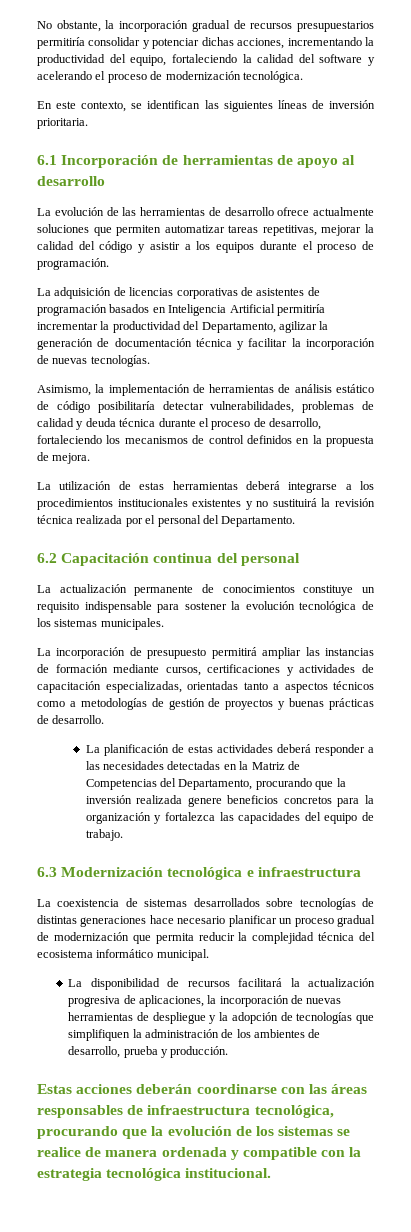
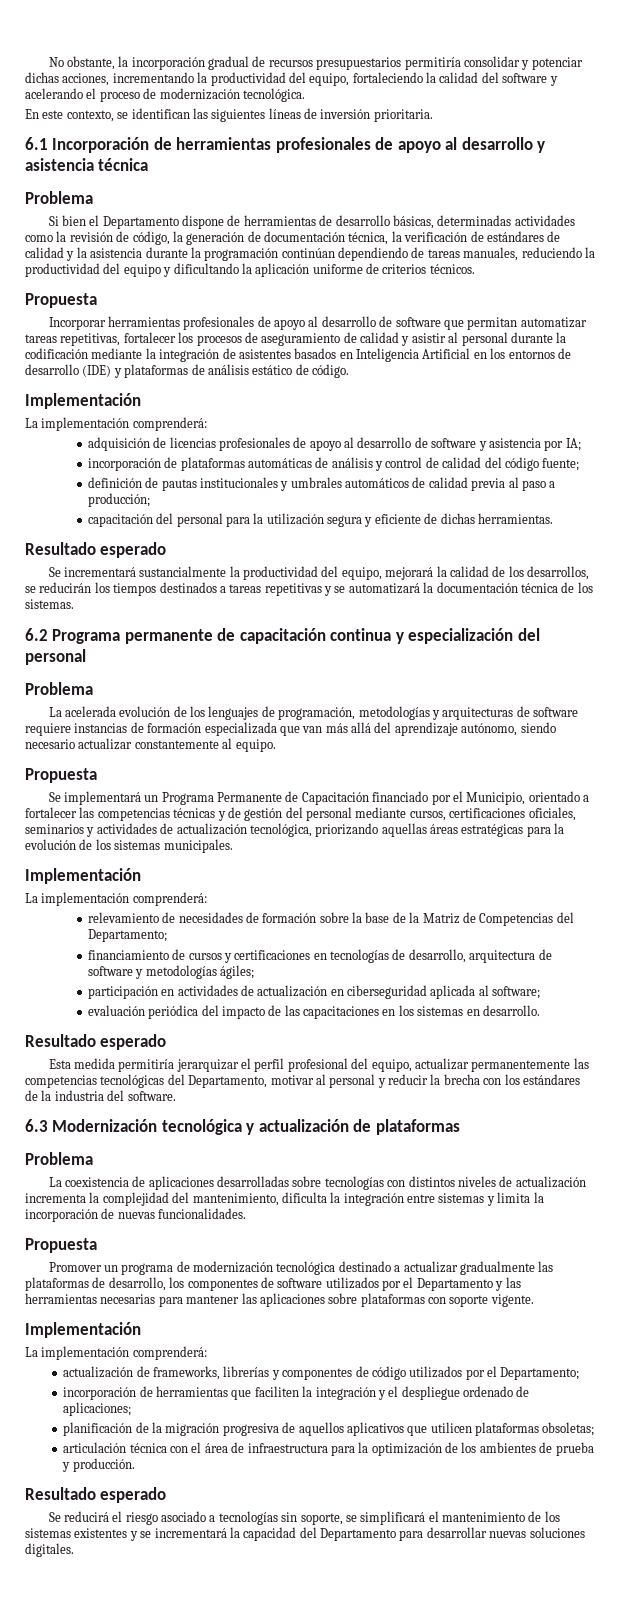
[276,155,356,168] [37,176,105,186] [37,207,374,216] [37,224,374,236] [37,241,374,253] [37,258,109,270] [37,287,320,299] [37,304,325,316] [37,321,329,333] [37,338,375,350] [37,355,150,367] [37,384,374,396] [37,401,374,413] [37,418,321,430] [37,435,374,447] [37,452,91,464] [37,481,374,493] [37,498,375,510] [37,515,296,527] [37,553,300,566] [37,584,375,596] [37,601,357,613] de apoyo al desarrollo // La evolución de las herramientas de desarrollo ofrece actualmente soluciones que permiten automatizar tareas repetitivas, mejorar la calidad del código y asistir a los equipos durante el proceso de programación. // La adquisición de licencias corporativas de asistentes de programación basados en Inteligencia Artificial permitiría incrementar la productividad del Departamento, agilizar la generación de documentación técnica y facilitar la incorporación de nuevas tecnologías. // Asimismo, la implementación de herramientas de análisis estático de código posibilitaría detectar vulnerabilidades, problemas de calidad y deuda técnica durante el proceso de desarrollo, fortaleciendo los mecanismos de control definidos en la propuesta de mejora. // La utilización de estas herramientas deberá integrarse a los procedimientos institucionales existentes y no sustituirá la revisión técnica realizada por el personal del Departamento. // 6.2 Capacitación continua del personal // La actualización permanente de conocimientos constituye un requisito indispensable para sostener la evolución tecnológica -> [275,137,546,153] [25,158,149,171] [25,191,93,204] [48,215,575,229] [25,231,561,245] [25,247,595,261] [25,263,475,277] [25,293,97,308] [48,316,587,330] [25,332,567,346] [25,348,571,362] [25,364,349,378] [25,393,141,409] [25,417,207,431] [87,437,581,451] [87,457,580,471] [87,477,556,491] [87,493,150,507] [87,513,553,527] [25,542,167,558] [48,566,590,580] [25,582,593,596] [25,599,74,609] [25,628,540,644] [25,649,86,665] [25,682,93,695] [48,706,579,720] [25,722,556,736] [25,738,276,752] [25,768,97,783] [48,791,590,805] [25,807,576,821] [25,823,565,837] [25,839,76,850] profesionales de apoyo al desarrollo y asistencia técnica // Problema // Si bien el Departamento dispone de herramientas de desarrollo básicas, determinadas actividades como la revisión de código, la generación de documentación técnica, la verificación de estándares de calidad y la asistencia durante la programación continúan dependiendo de tareas manuales, reduciendo la productividad del equipo y dificultando la aplicación uniforme de criterios técnicos. // Propuesta // Incorporar herramientas profesionales de apoyo al desarrollo de software que permitan automatizar tareas repetitivas, fortalecer los procesos de aseguramiento de calidad y asistir al personal durante la codificación mediante la integración de asistentes basados en Inteligencia Artificial en los entornos de desarrollo (IDE) y plataformas de análisis estático de código. // Implementación // La implementación comprenderá: // adquisición de licencias profesionales de apoyo al desarrollo de software y asistencia por IA; // incorporación de plataformas automáticas de análisis y control de calidad del código fuente; // definición de pautas institucionales y umbrales automáticos de calidad previa al paso a producción; // capacitación del personal para la utilización segura y eficiente de dichas herramientas. // Resultado esperado // Se incrementará sustancialmente la productividad del equipo, mejorará la calidad de los desarrollos, se reducirán los tiempos destinados a tareas repetitivas y se automatizará la documentación técnica de los sistemas. // 6.2 Programa permanente de capacitación continua y especialización del personal // Problema // La acelerada evolución de los lenguajes de programación, metodologías y arquitecturas de software requiere instancias de formación especializada que van más allá del aprendizaje autónomo, siendo necesario actualizar constantemente al equipo. // Propuesta // Se implementará un Programa Permanente de Capacitación financiado por el Municipio, orientado a fortalecer las competencias técnicas y de gestión del personal mediante cursos, certificaciones oficiales, seminarios y actividades de actualización tecnológica, priorizando aquellas áreas estratégicas para la evolución
[37,647,374,659] [37,664,374,676] [37,681,374,693] [37,698,374,710] [37,715,105,724] [85,744,374,756] [85,761,237,770] // La incorporación de presupuesto permitirá ampliar las instancias de formación mediante cursos, certificaciones y actividades de capacitación especializadas, orientadas tanto a aspectos técnicos como a metodologías de gestión de proyectos y buenas prácticas de desarrollo. // La planificación de estas actividades deberá responder a las necesidades detectadas en -> [25,868,141,884] [25,892,207,906] [87,912,406,923] // Implementación // La implementación comprenderá: // relevamiento de necesidades de formación sobre la base de
[178,778,346,790] [85,795,374,807] [85,812,375,824] [85,829,123,841] [37,867,361,880] [37,898,374,910] [37,915,375,927] [37,932,375,944] [37,949,209,961] [68,978,375,990] [68,995,342,1007] [68,1012,374,1024] [68,1029,219,1041] Departamento, procurando que la inversión realizada genere beneficios concretos para la organización y fortalezca las capacidades del equipo de trabajo. // 6.3 Modernización tecnológica e infraestructura // La coexistencia de sistemas desarrollados sobre tecnologías de distintas generaciones hace necesario planificar un proceso gradual de modernización que permita reducir la complejidad técnica del ecosistema informático municipal. // La disponibilidad de recursos facilitará la actualización progresiva de aplicaciones, la incorporación de nuevas herramientas de despliegue y la adopción de tecnologías que simplifiquen la administración -> [87,929,167,942] [87,949,552,963] [87,965,254,979] [87,985,541,999] [87,1005,540,1019] [25,1034,167,1050] [48,1058,589,1072] [25,1074,580,1088] [25,1090,176,1101] [25,1119,460,1135] [25,1152,93,1165] [48,1176,586,1190] [25,1192,544,1206] [25,1208,247,1222] [25,1238,97,1253] [48,1261,554,1275] [25,1277,521,1291] [25,1293,534,1307] [25,1322,141,1338] [25,1346,207,1360] [63,1366,580,1380] [63,1386,530,1400] [63,1402,132,1416] [63,1422,595,1436] [63,1442,442,1456] Departamento; // financiamiento de cursos y certificaciones en tecnologías de desarrollo, arquitectura de software y metodologías ágiles; // participación en actividades de actualización en ciberseguridad aplicada al software; // evaluación periódica del impacto de las capacitaciones en los sistemas en desarrollo. // Resultado esperado // Esta medida permitiría jerarquizar el perfil profesional del equipo, actualizar permanentemente las competencias tecnológicas del Departamento, motivar al personal y reducir la brecha con los estándares de la industria del software. // 6.3 Modernización tecnológica y actualización de plataformas // Problema // La coexistencia de aplicaciones desarrolladas sobre tecnologías con distintos niveles de actualización incrementa la complejidad del mantenimiento, dificulta la integración entre sistemas y limita la incorporación de nuevas funcionalidades. // Propuesta // Promover un programa de modernización tecnológica destinado a actualizar gradualmente las plataformas de desarrollo, los componentes de software utilizados por el Departamento y las herramientas necesarias para mantener las aplicaciones sobre plataformas con soporte vigente. // Implementación // La implementación comprenderá: // actualización de frameworks, librerías y componentes de código utilizados por el Departamento; // incorporación de herramientas que faciliten la integración y el despliegue ordenado de aplicaciones; // planificación de la migración progresiva de aquellos aplicativos que utilicen plataformas obsoletas; // articulación técnica con el área de infraestructura para la optimización
[68,1046,121,1058] desarrollo, -> (553, 1447) none
[37,1084,368,1094] [37,1105,334,1118] [37,1126,351,1139] [37,1147,362,1160] [37,1168,272,1181] Estas acciones deberán coordinarse con las áreas responsables de infraestructura tecnológica, procurando que la evolución de los sistemas se realice de manera ordenada y compatible con la estrategia tecnológica institucional. -> [25,1487,167,1503] [48,1511,560,1525] [25,1527,585,1541] [25,1543,74,1557] Resultado esperado // Se reducirá el riesgo asociado a tecnologías sin soporte, se simplificará el mantenimiento de los sistemas existentes y se incrementará la capacidad del Departamento para desarrollar nuevas soluciones digitales.

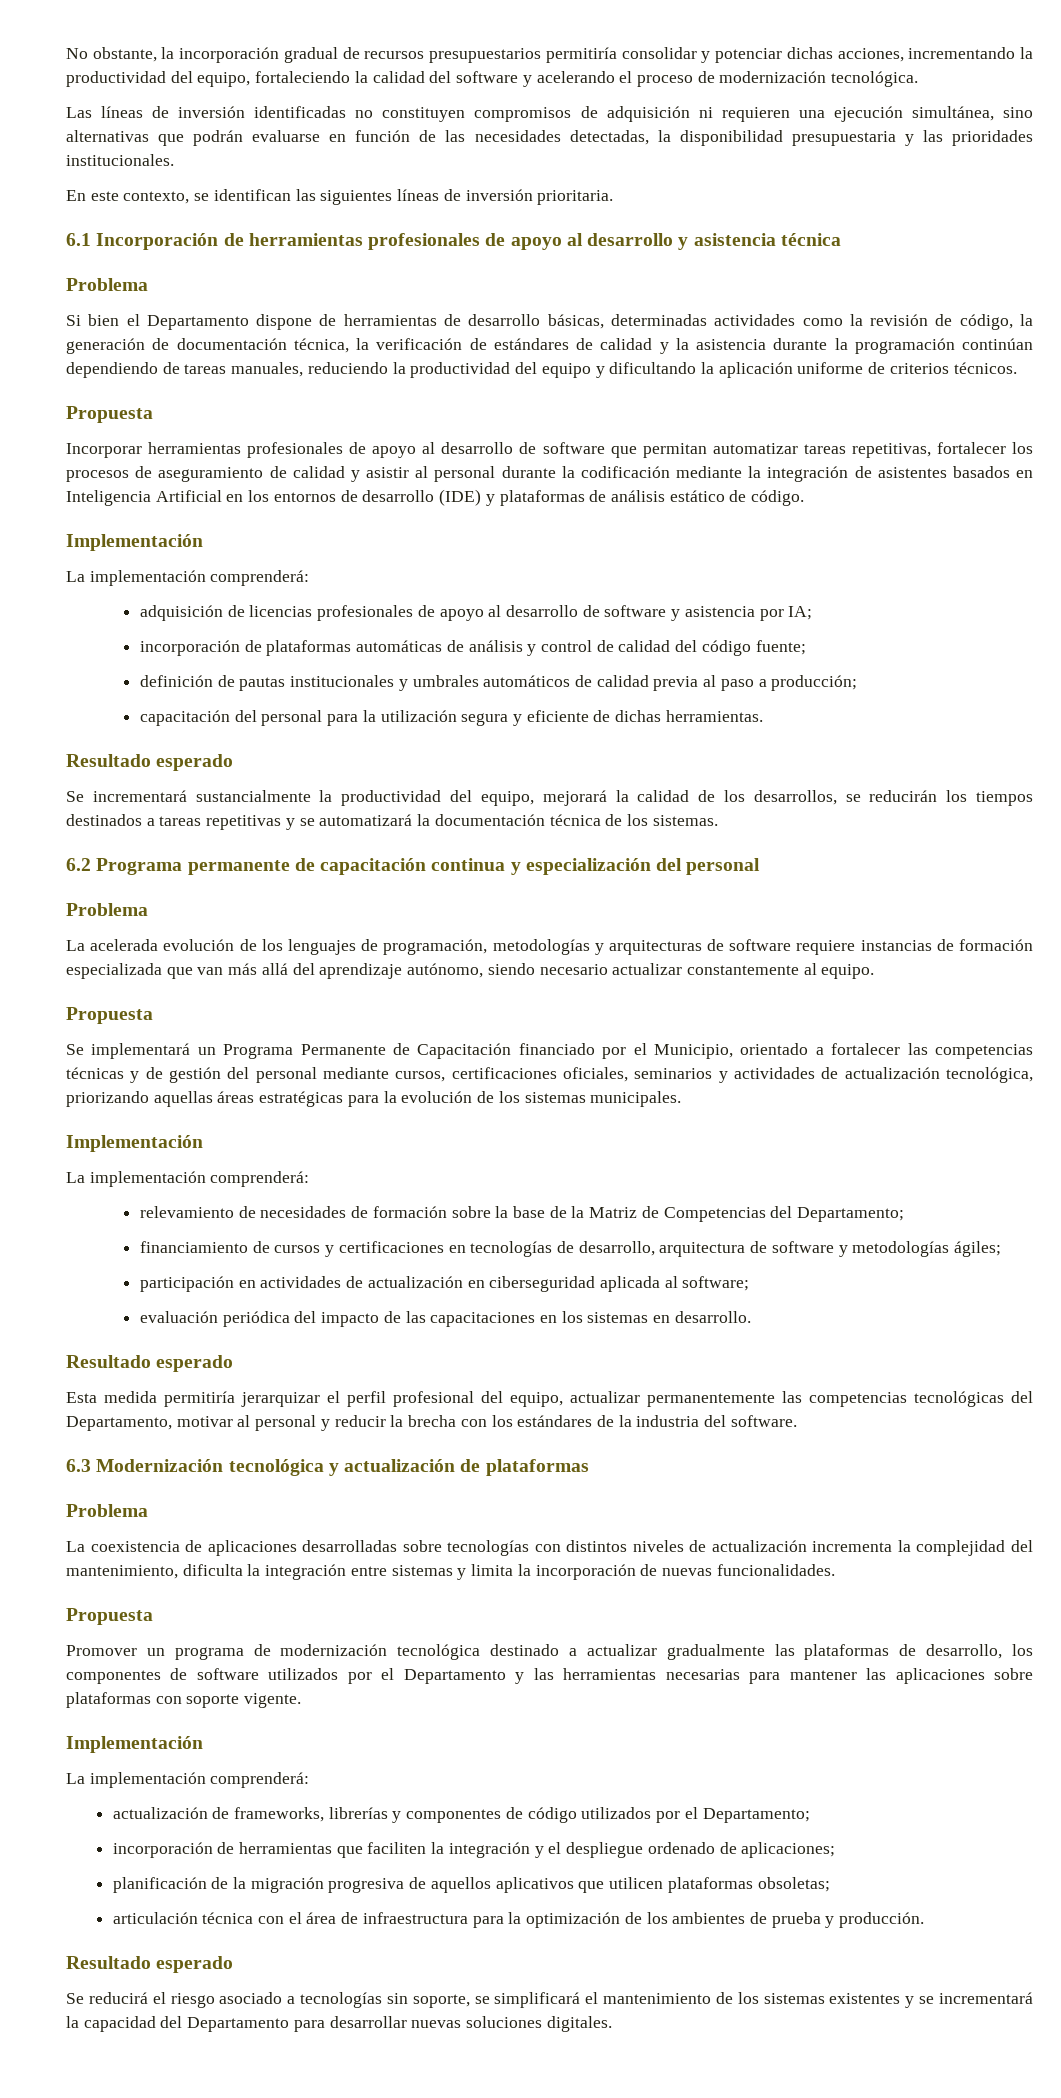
(305, 95) none -> [66,106,1034,122] [66,130,1034,146] [66,154,174,166] // Las líneas de inversión identificadas no constituyen compromisos de adquisición ni requieren una ejecución simultánea, sino alternativas que podrán evaluarse en función de las necesidades detectadas, la disponibilidad presupuestaria y las prioridades institucionales.

